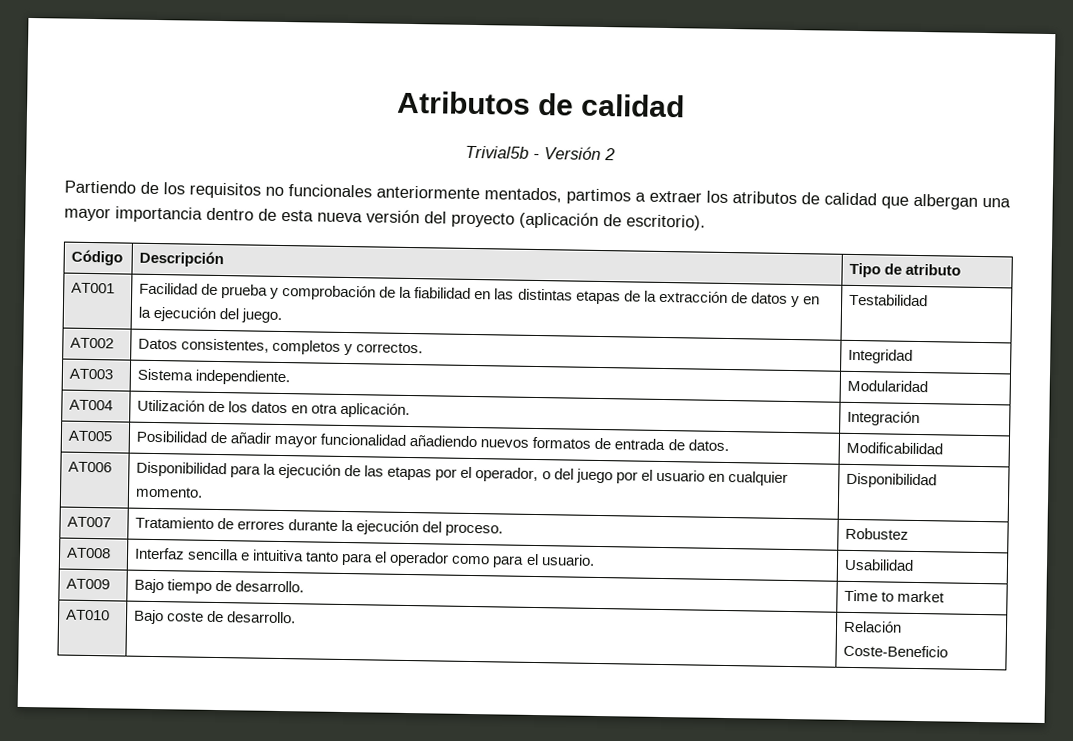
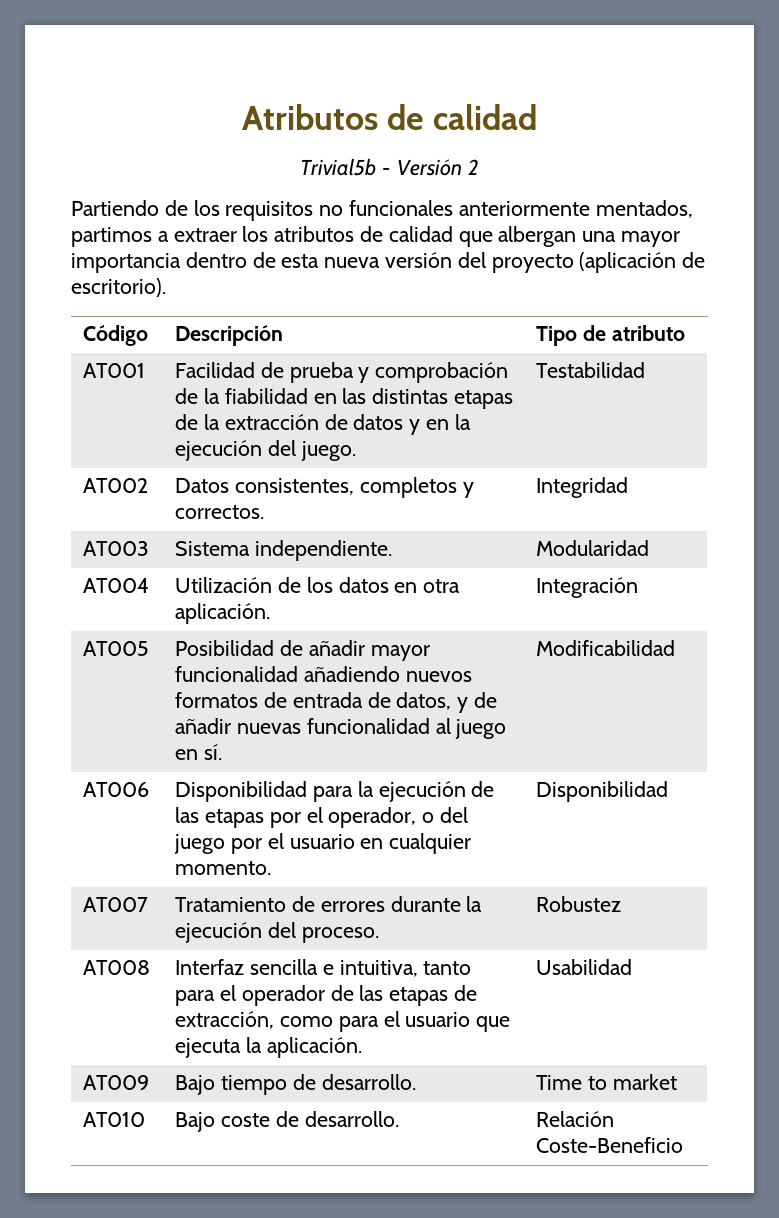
[687,439,729,452] datos. -> [396,692,497,713] [175,718,507,739] [175,744,222,760] datos, y de añadir nuevas funcionalidad al juego en sí.
[252,549,305,562] intuitiva -> [339,960,418,977] intuitiva,
[451,553,595,568] como para el usuario. -> [330,985,477,1006] [175,1011,511,1032] [175,1037,362,1058] de las etapas de extracción, como para el usuario que ejecuta la aplicación.

